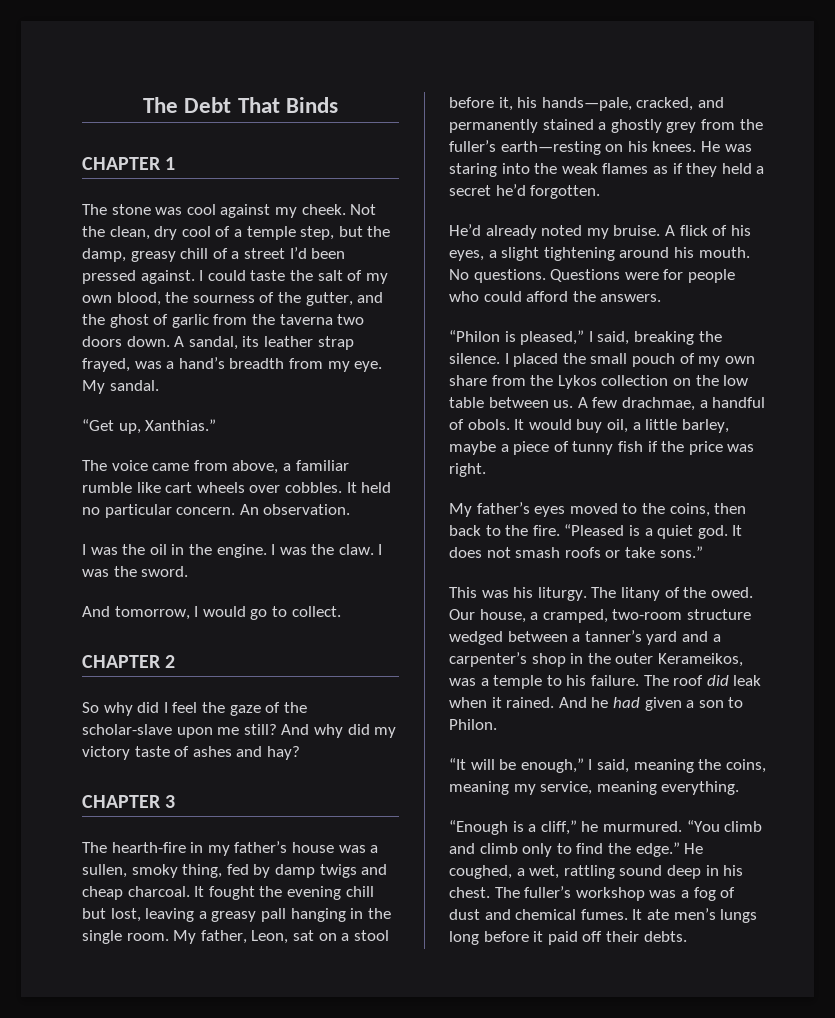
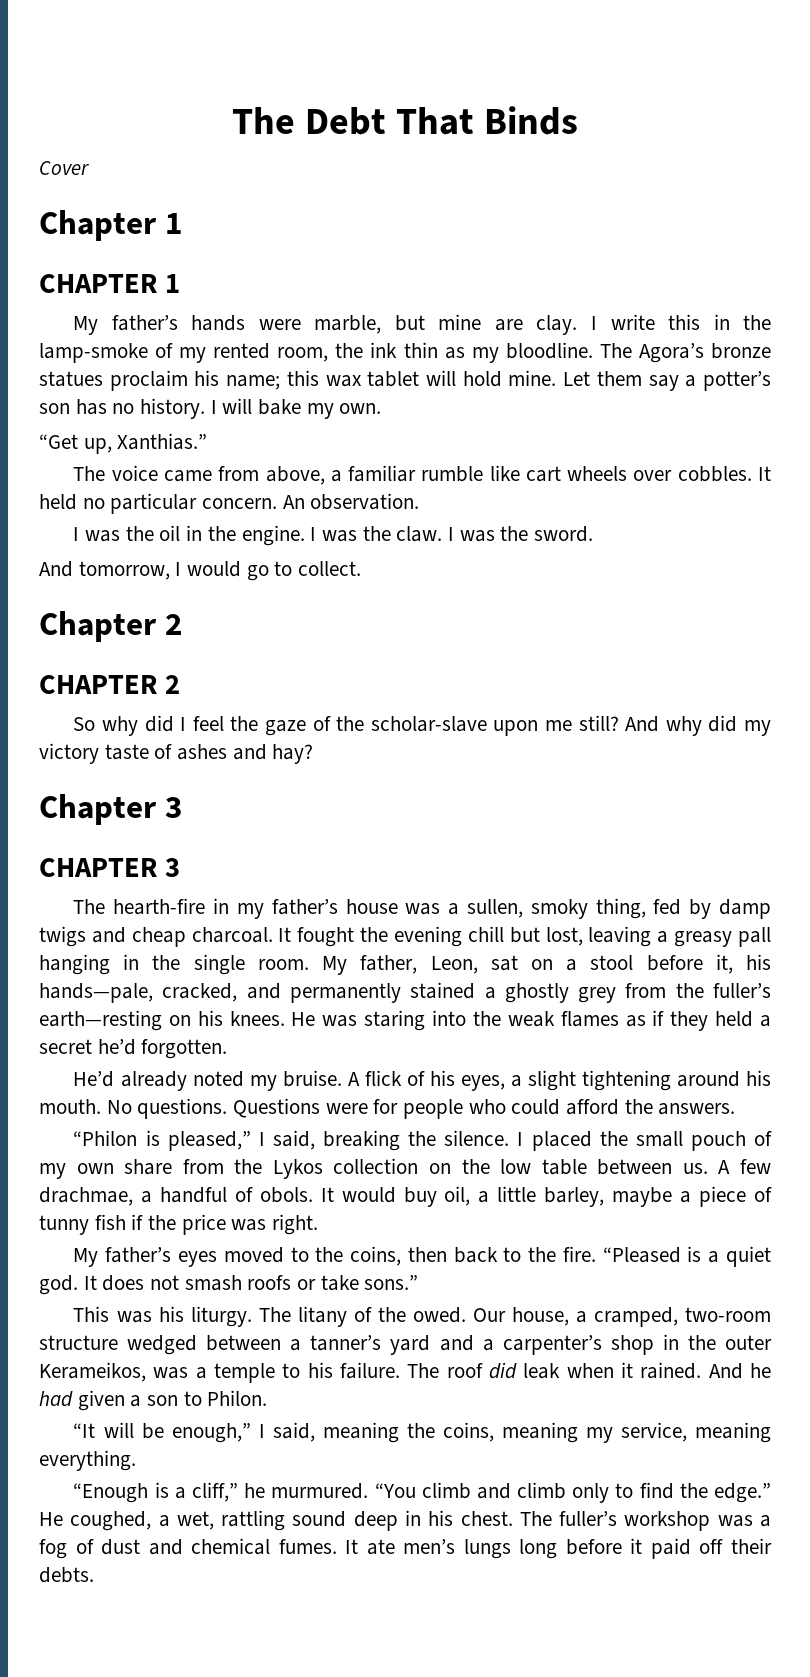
(338, 105) none -> [39,161,89,175] [39,210,182,241] // Cover // Chapter 1
[82,204,377,218] [82,226,391,240] [82,247,346,262] [82,270,388,284] [82,292,384,306] [82,314,365,328] [82,336,354,350] [82,357,383,372] [82,380,159,394] The stone was cool against my cheek. Not the clean, dry cool of a temple step, but the damp, greasy chill of a street I’d been pressed against. I could taste the salt of my own blood, the sourness of the gutter, and the ghost of garlic from the taverna two doors down. A sandal, its leather strap frayed, was a hand’s breadth from my eye. My sandal. -> [73,314,772,335] [39,342,772,363] [39,370,771,391] [39,398,382,419] My father’s hands were marble, but mine are clay. I write this in the lamp-smoke of my rented room, the ink thin as my bloodline. The Agora’s bronze statues proclaim his name; this wax tablet will hold mine. Let them say a potter’s son has no history. I will bake my own.
(341, 611) none -> [39,611,182,642] // Chapter 2
(300, 753) none -> [39,794,182,825] // Chapter 3

